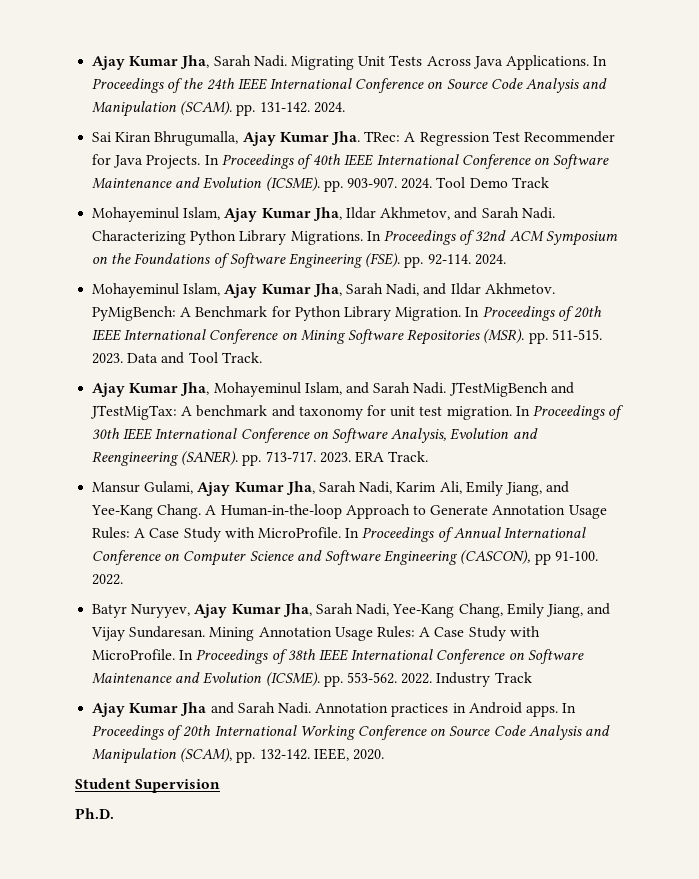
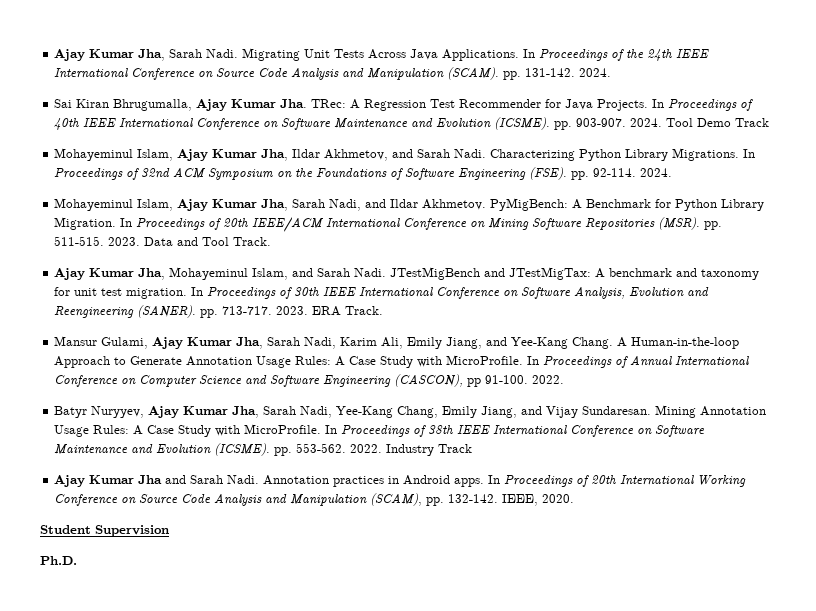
[92,329,122,341] IEEE -> [252,217,325,232] IEEE/ACM

